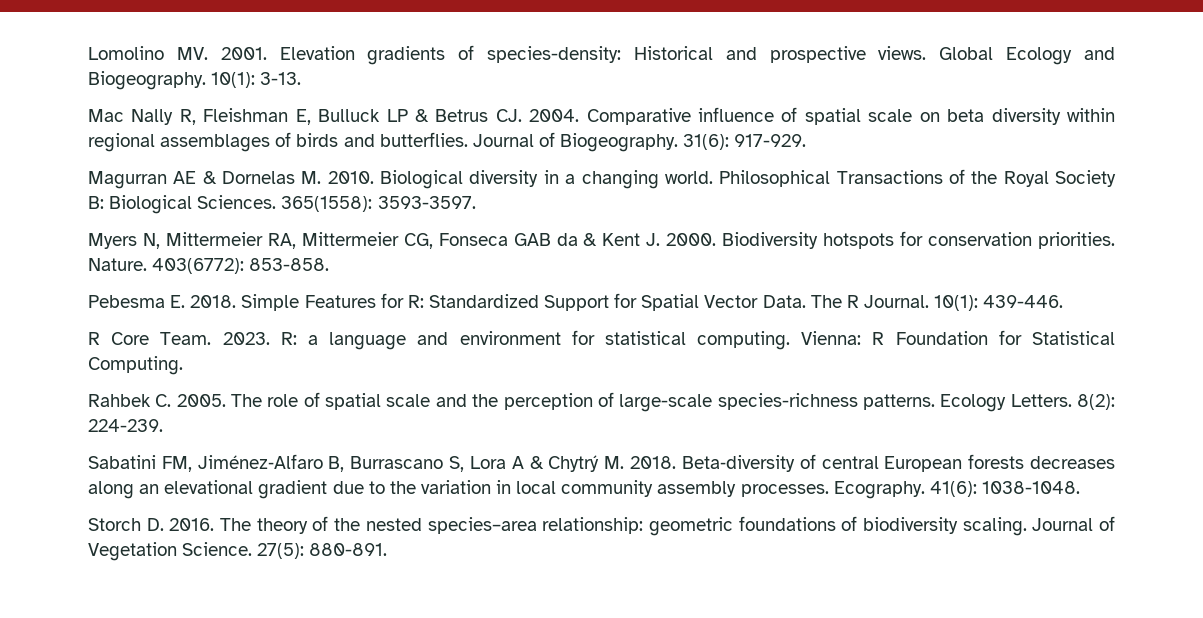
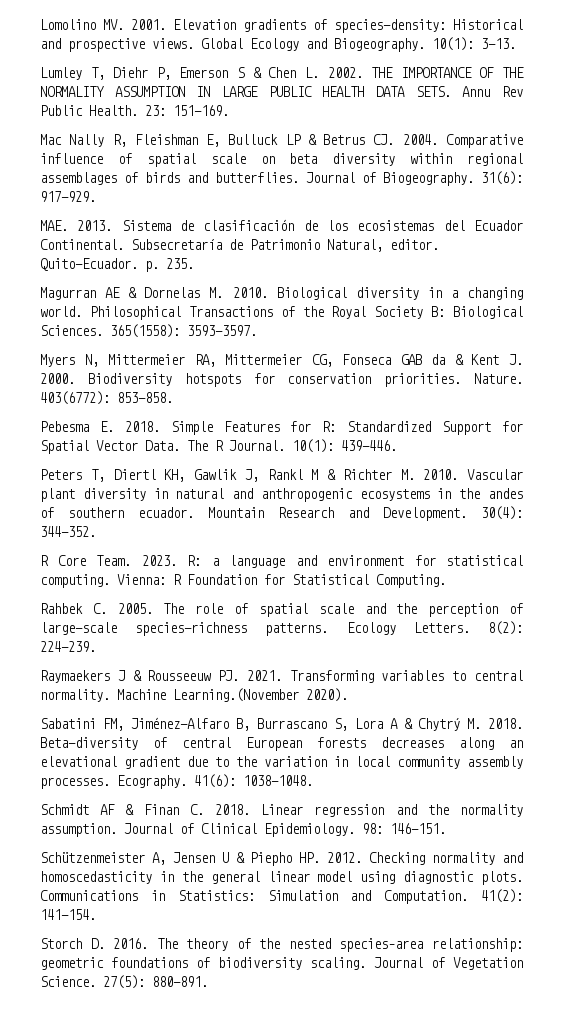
(302, 78) none -> [40,67,525,80] [40,86,523,97] [40,105,229,116] // Lumley T, Diehr P, Emerson S & Chen L. 2002. THE IMPORTANCE OF THE NORMALITY ASSUMPTION IN LARGE PUBLIC HEALTH DATA SETS. Annu Rev Public Health. 23: 151-169.
(807, 140) none -> [40,219,523,231] [40,239,439,252] [40,258,194,272] // MAE. 2013. Sistema de clasificación de los ecosistemas del Ecuador Continental. Subsecretaría de Patrimonio Natural, editor. Quito-Ecuador. p. 235.
(1064, 301) none -> [40,469,523,482] [40,488,523,502] [40,506,523,521] [40,526,96,537] // Peters T, Diertl KH, Gawlik J, Rankl M & Richter M. 2010. Vascular plant diversity in natural and anthropogenic ecosystems in the andes of southern ecuador. Mountain Research and Development. 30(4): 344-352.
(163, 425) none -> [40,670,523,683] [40,688,348,702] // Raymaekers J & Rousseeuw PJ. 2021. Transforming variables to central normality. Machine Learning.(November 2020).
(1080, 487) none -> [40,804,523,817] [40,823,446,837] [40,852,523,866] [40,871,523,885] [40,889,523,904] [40,909,96,920] // Schmidt AF & Finan C. 2018. Linear regression and the normality assumption. Journal of Clinical Epidemiology. 98: 146-151. // Schützenmeister A, Jensen U & Piepho HP. 2012. Checking normality and homoscedasticity in the general linear model using diagnostic plots. Communications in Statistics: Simulation and Computation. 41(2): 141-154.

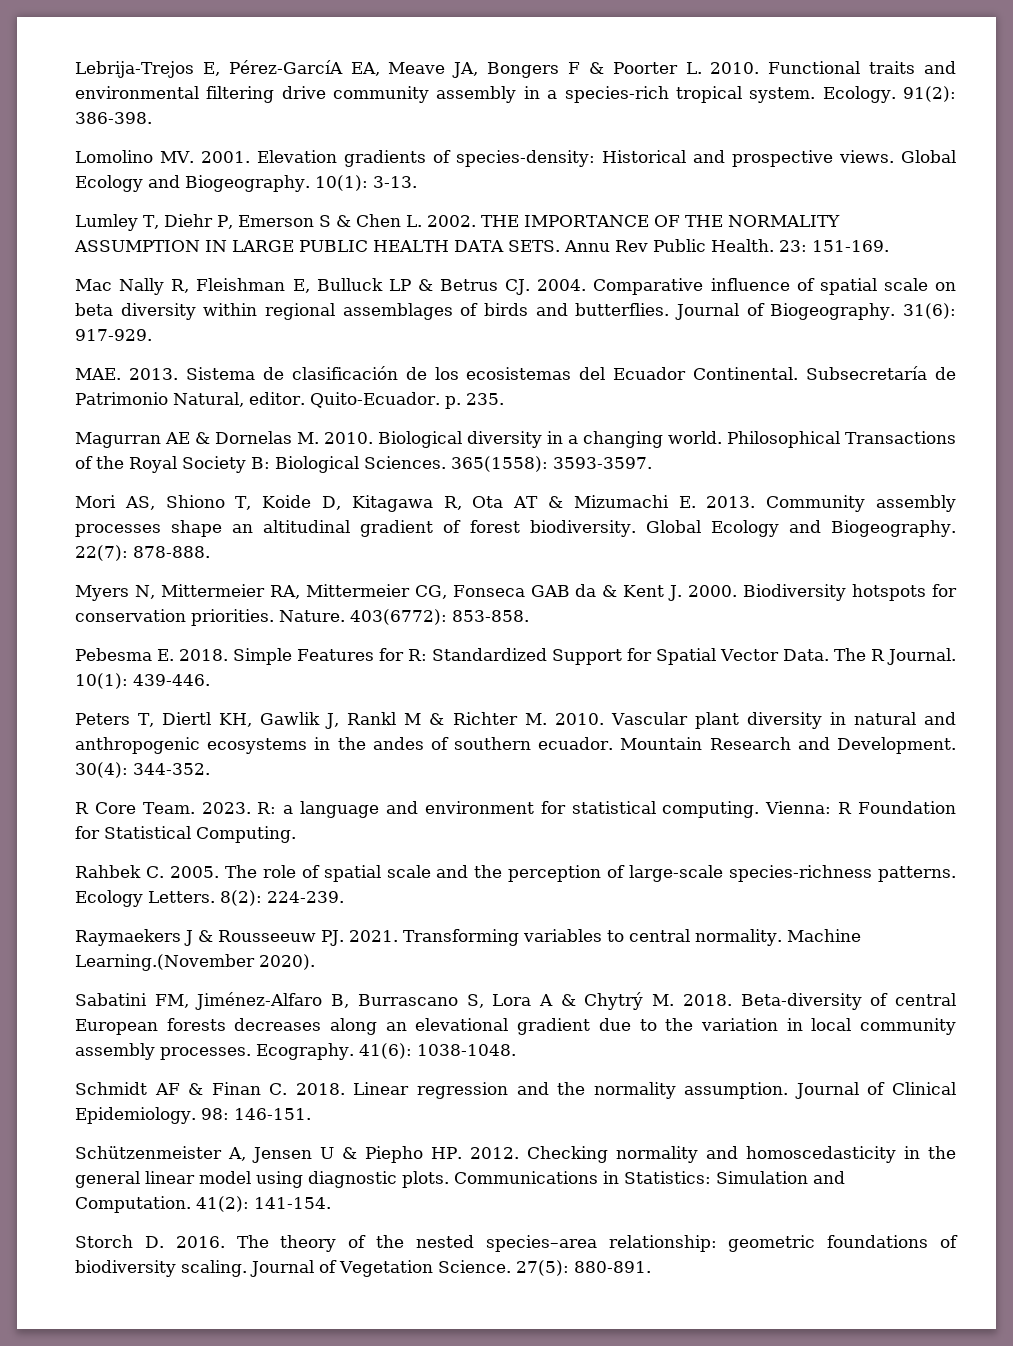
(40, 24) none -> [75,60,957,78] [75,86,957,103] [75,112,152,124] Lebrija-Trejos E, Pérez-GarcíA EA, Meave JA, Bongers F & Poorter L. 2010. Functional traits and environmental filtering drive community assembly in a species-rich tropical system. Ecology. 91(2): 386-398. //
(257, 330) none -> [75,495,957,512] [75,520,957,537] [75,545,210,561] // Mori AS, Shiono T, Koide D, Kitagawa R, Ota AT & Mizumachi E. 2013. Community assembly processes shape an altitudinal gradient of forest biodiversity. Global Ecology and Biogeography. 22(7): 878-888.

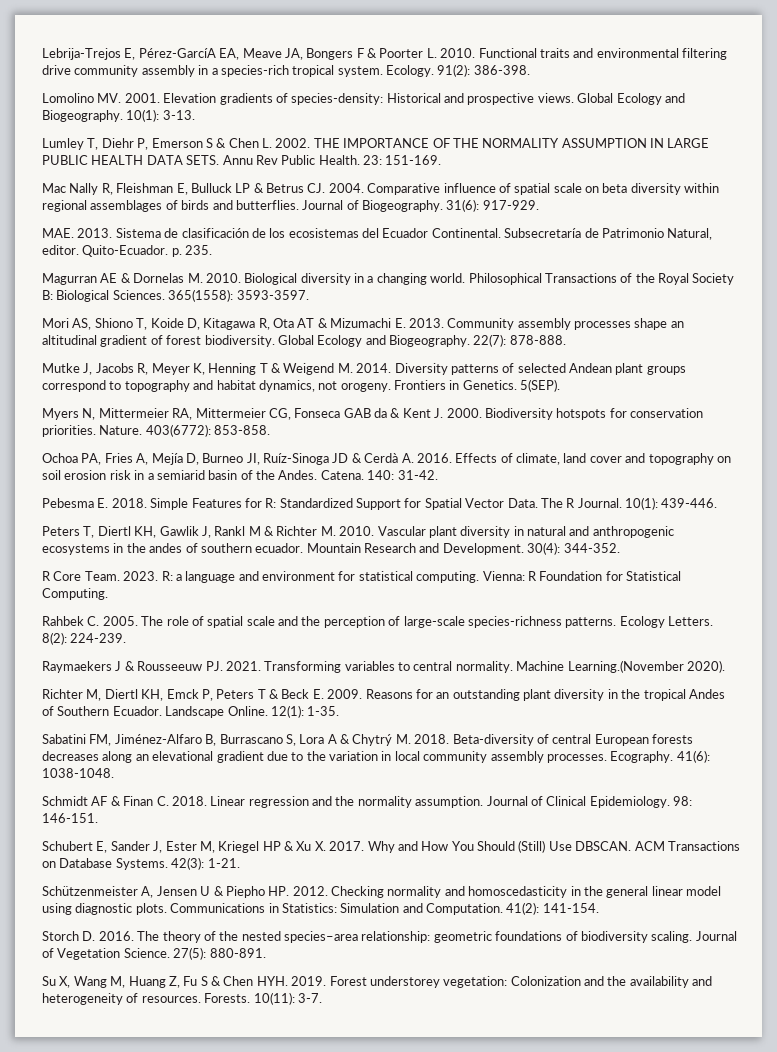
(210, 552) none -> [42,363,686,375] [42,379,561,392] // Mutke J, Jacobs R, Meyer K, Henning T & Weigend M. 2014. Diversity patterns of selected Andean plant groups correspond to topography and habitat dynamics, not orogeny. Frontiers in Genetics. 5(SEP).
(529, 616) none -> [42,453,731,465] [42,470,438,480] // Ochoa PA, Fries A, Mejía D, Burneo JI, Ruíz-Sinoga JD & Cerdà A. 2016. Effects of climate, land cover and topography on soil erosion risk in a semiarid basin of the Andes. Catena. 140: 31-42.
(315, 962) none -> [42,689,725,701] [42,705,340,718] // Richter M, Diertl KH, Emck P, Peters T & Beck E. 2009. Reasons for an outstanding plant diversity in the tropical Andes of Southern Ecuador. Landscape Online. 12(1): 1-35.
(311, 1114) none -> [42,840,740,853] [42,857,240,870] // Schubert E, Sander J, Ester M, Kriegel HP & Xu X. 2017. Why and How You Should (Still) Use DBSCAN. ACM Transactions on Database Systems. 42(3): 1-21.
(651, 1267) none -> [42,976,713,988] [42,992,322,1005] // Su X, Wang M, Huang Z, Fu S & Chen HYH. 2019. Forest understorey vegetation: Colonization and the availability and heterogeneity of resources. Forests. 10(11): 3-7.

